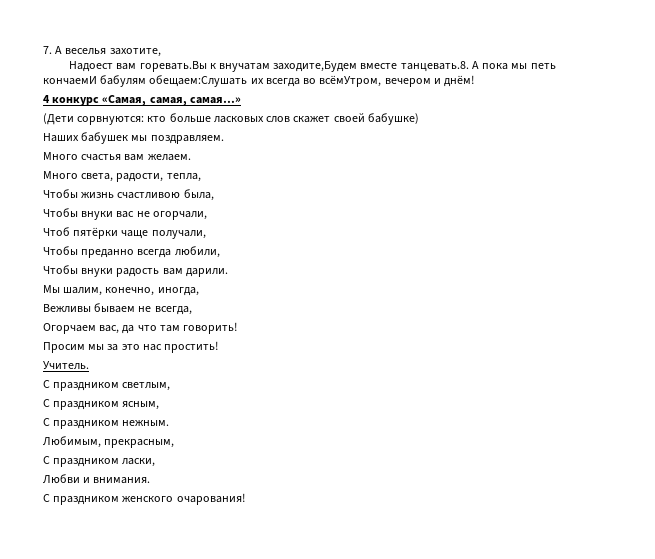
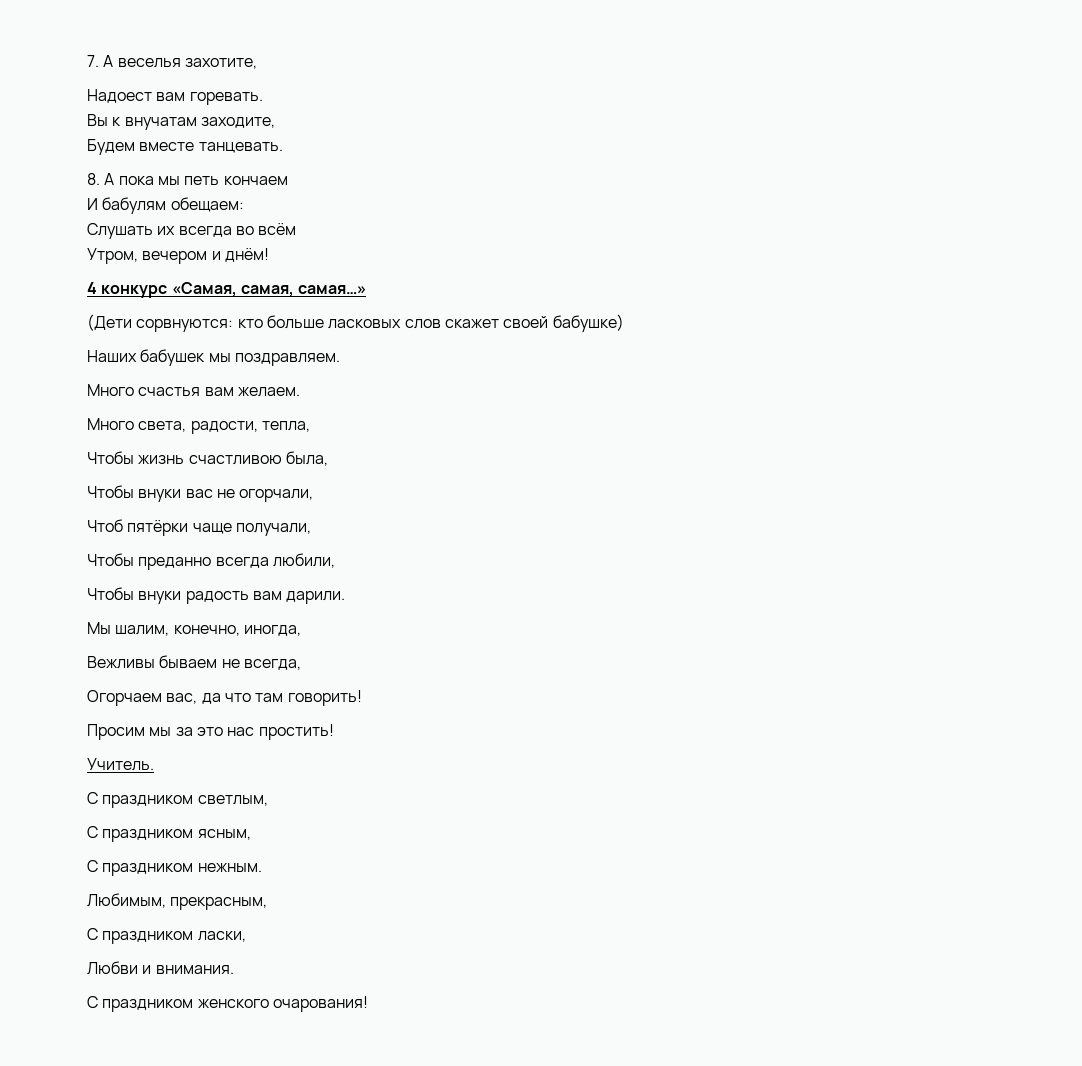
[139,61,556,72] [43,75,248,87] горевать.Вы к внучатам заходите,Будем вместе танцевать.8. А пока мы петь кончаемИ бабулям обещаем:Слушать -> [189,92,263,105] [87,114,275,130] [87,139,283,155] [87,173,288,185] [87,197,244,214] [87,223,153,239] горевать. // Вы к внучатам заходите, // Будем вместе танцевать. // 8. А пока мы петь кончаем // И бабулям обещаем: // Слушать
[319,75,382,87] всёмУтром, -> [258,223,297,235] [87,248,138,264] всём // Утром,

